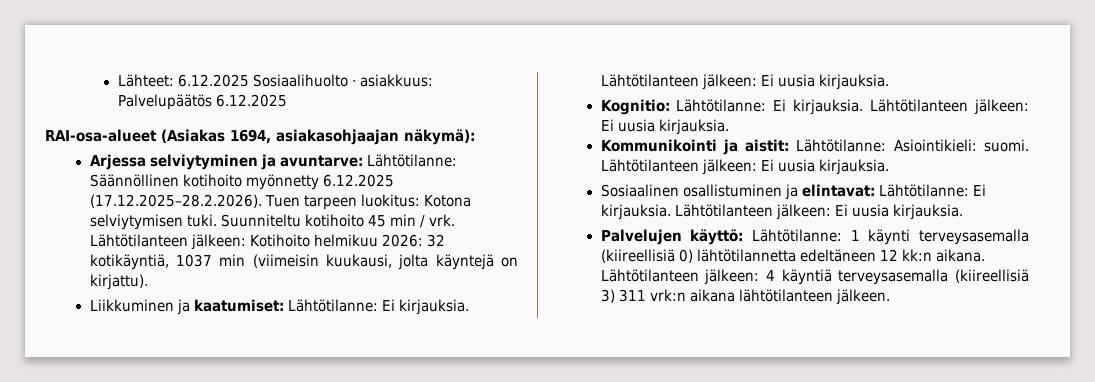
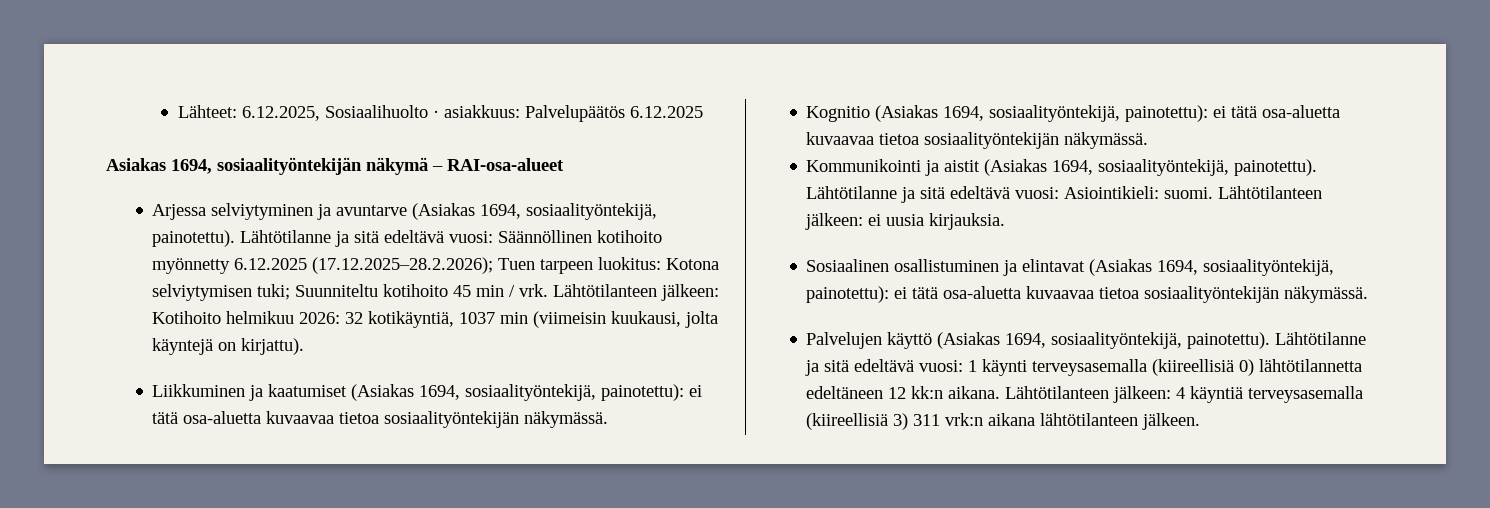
[177,74,249,87] 6.12.2025 -> [242,106,321,121] 6.12.2025,
[45,129,475,145] [89,154,457,170] RAI-osa-alueet (Asiakas 1694, asiakasohjaajan näkymä): // Arjessa selviytyminen ja avuntarve: Lähtötilanne: -> [106,157,564,175] [152,203,658,220] [152,230,494,247] Asiakas 1694, sosiaalityöntekijän näkymä – RAI-osa-alueet // Arjessa selviytyminen ja avuntarve (Asiakas 1694, sosiaalityöntekijä, painotettu). Lähtötilanne ja sitä edeltävä vuosi:
[89,194,262,208] (17.12.2025–28.2.2026). -> [312,257,494,274] (17.12.2025–28.2.2026);
[186,214,217,227] tuki. -> [257,284,291,300] tuki;
[193,299,469,315] [600,74,889,90] [600,99,1029,115] [600,119,729,135] [600,139,887,155] kaatumiset: Lähtötilanne: Ei kirjauksia. Lähtötilanteen jälkeen: Ei uusia kirjauksia. // Kognitio: Lähtötilanne: Ei kirjauksia. Lähtötilanteen jälkeen: Ei uusia kirjauksia. // Kommunikointi ja aistit: Lähtötilanne: -> [268,384,703,401] [152,411,609,428] [806,105,1341,122] [806,132,1149,149] [806,159,1318,176] [806,186,1060,203] kaatumiset (Asiakas 1694, sosiaalityöntekijä, painotettu): ei tätä osa-aluetta kuvaavaa tietoa sosiaalityöntekijän näkymässä. // Kognitio (Asiakas 1694, sosiaalityöntekijä, painotettu): ei tätä osa-aluetta kuvaavaa tietoa sosiaalityöntekijän näkymässä. // Kommunikointi ja aistit (Asiakas 1694, sosiaalityöntekijä, painotettu). Lähtötilanne ja sitä edeltävä vuosi:
[760,159,774,171] Ei -> [868,214,882,226] ei
[801,184,986,197] [600,204,963,220] [600,229,842,245] elintavat: Lähtötilanne: Ei kirjauksia. Lähtötilanteen jälkeen: Ei uusia kirjauksia. // Palvelujen käyttö: Lähtötilanne: -> [1022,259,1335,276] [806,286,1369,303] [806,332,1367,349] [805,359,964,376] elintavat (Asiakas 1694, sosiaalityöntekijä, painotettu): ei tätä osa-aluetta kuvaavaa tietoa sosiaalityöntekijän näkymässä. // Palvelujen käyttö (Asiakas 1694, sosiaalityöntekijä, painotettu). Lähtötilanne ja sitä edeltävä vuosi:

